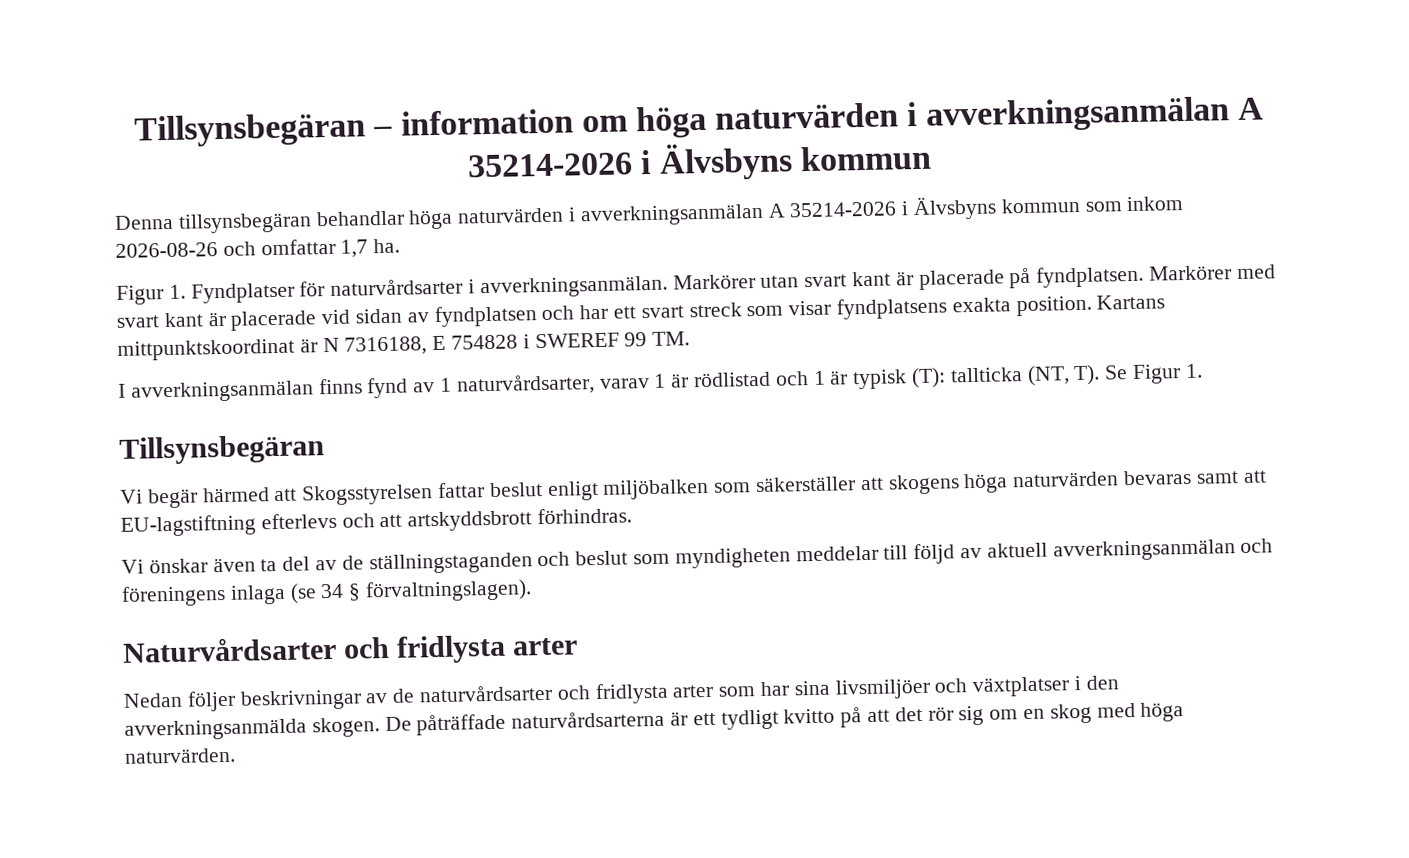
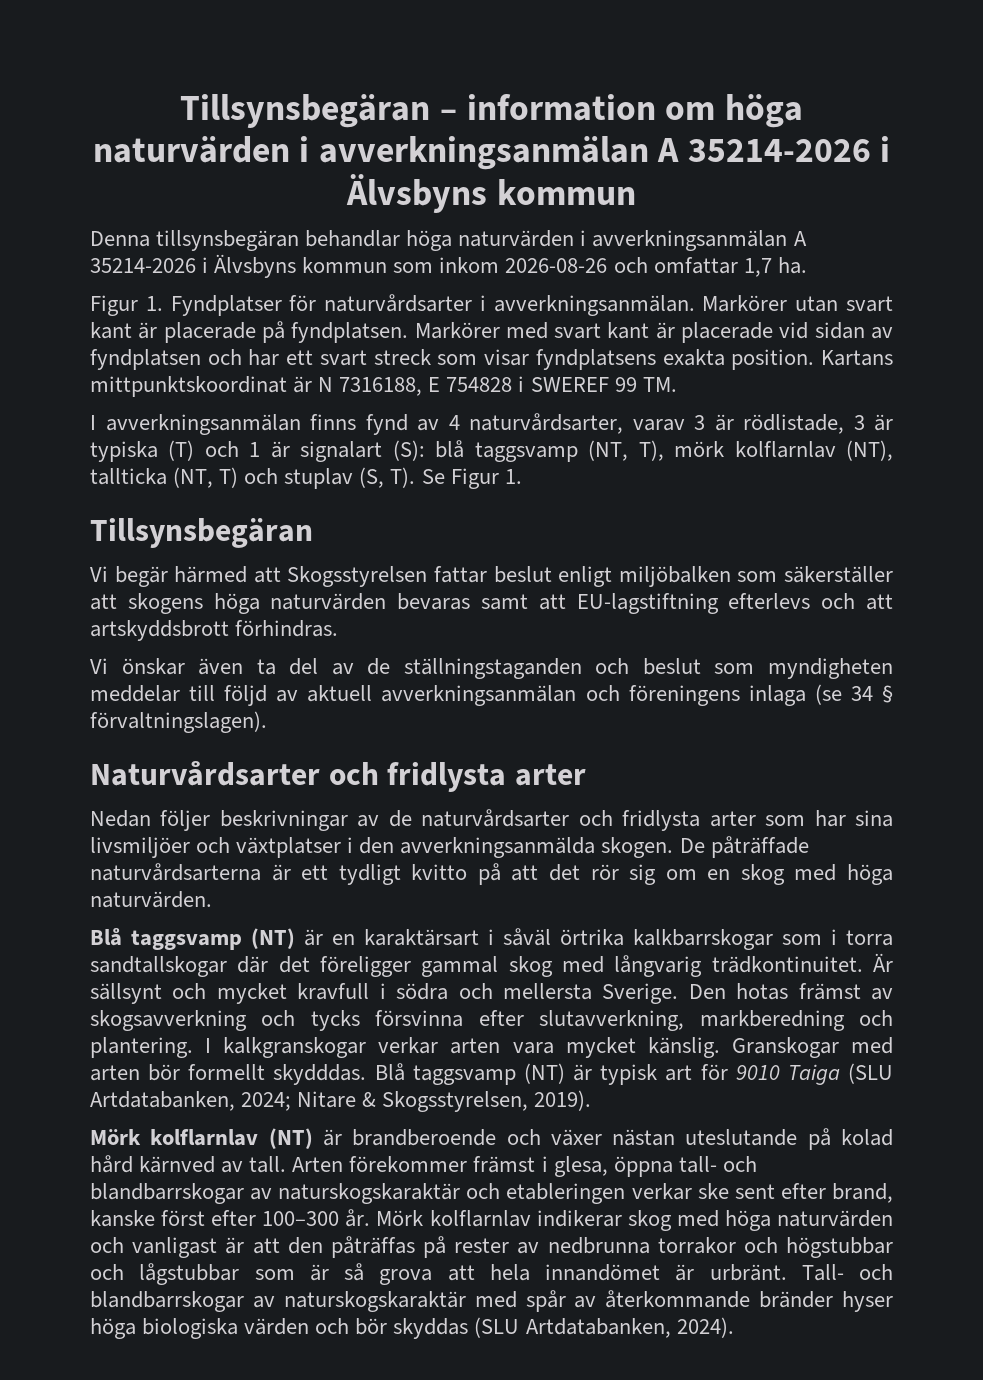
[440,377,453,392] 1 -> [448,415,460,430] 4
[653,365,1070,390] 1 är rödlistad och 1 är typisk (T): tallticka (NT, -> [694,414,893,434] [90,440,893,462] [90,467,385,489] 3 är rödlistade, 3 är typiska (T) och 1 är signalart (S): blå taggsvamp (NT, T), mörk kolflarnlav (NT), tallticka (NT, T) och stuplav (S,
(236, 755) none -> [90,928,893,950] [90,953,894,977] [90,983,893,1004] [90,1010,894,1031] [90,1037,893,1058] [90,1063,893,1085] [90,1090,592,1112] [90,1128,893,1150] [90,1155,757,1177] [90,1183,893,1204] [90,1209,893,1231] [90,1236,893,1258] [90,1263,893,1285] [90,1290,893,1312] [90,1317,734,1339] // Blå taggsvamp (NT) är en karaktärsart i såväl örtrika kalkbarrskogar som i torra sandtallskogar där det föreligger gammal skog med långvarig trädkontinuitet. Är sällsynt och mycket kravfull i södra och mellersta Sverige. Den hotas främst av skogsavverkning och tycks försvinna efter slutavverkning, markberedning och plantering. I kalkgranskogar verkar arten vara mycket känslig. Granskogar med arten bör formellt skydddas. Blå taggsvamp (NT) är typisk art för 9010 Taiga (SLU Artdatabanken, 2024; Nitare & Skogsstyrelsen, 2019). // Mörk kolflarnlav (NT) är brandberoende och växer nästan uteslutande på kolad hård kärnved av tall. Arten förekommer främst i glesa, öppna tall- och blandbarrskogar av naturskogskaraktär och etableringen verkar ske sent efter brand, kanske först efter 100–300 år. Mörk kolflarnlav indikerar skog med höga naturvärden och vanligast är att den påträffas på rester av nedbrunna torrakor och högstubbar och lågstubbar som är så grova att hela innandömet är urbränt. Tall- och blandbarrskogar av naturskogskaraktär med spår av återkommande bränder hyser höga biologiska värden och bör skyddas (SLU Artdatabanken, 2024).

